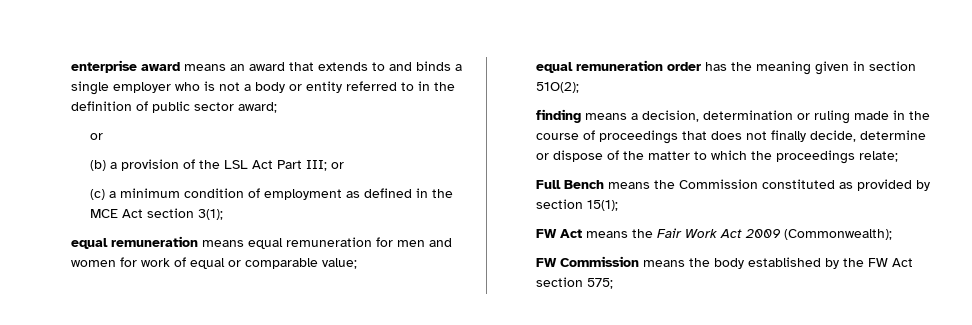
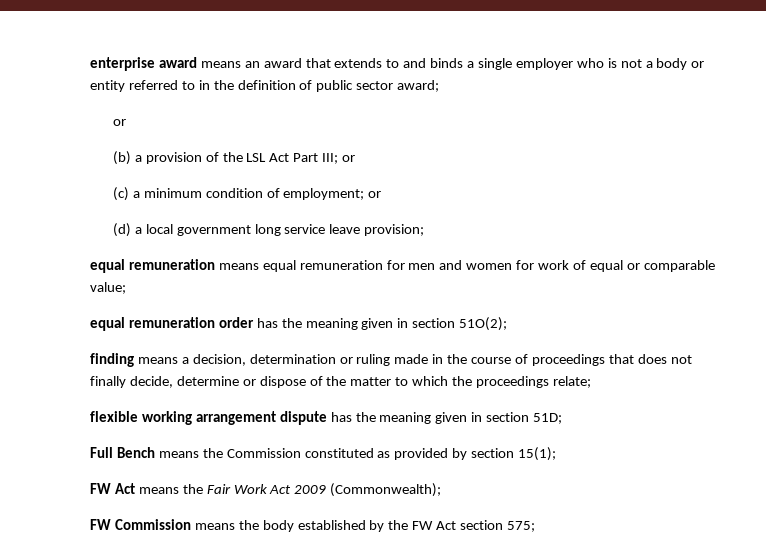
[263,188,453,200] [89,208,223,220] employment as defined in the MCE Act section 3(1); -> [283,188,382,200] [112,223,425,237] employment; or // (d) a local government long service leave provision;
(899, 156) none -> [89,411,563,425] // flexible working arrangement dispute has the meaning given in section 51D;

